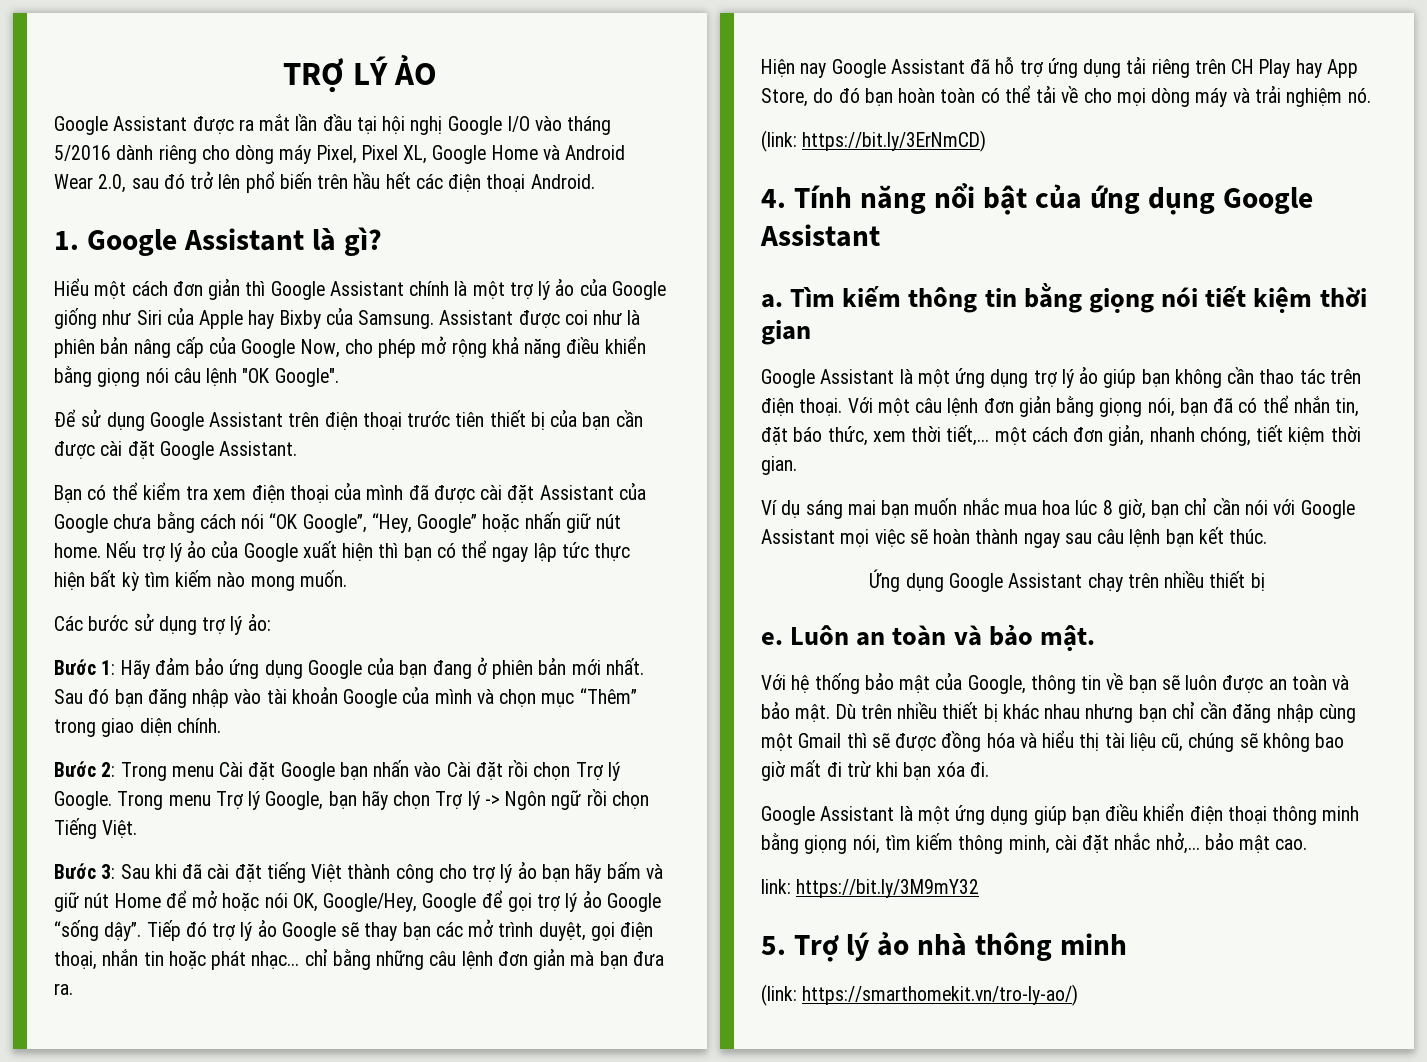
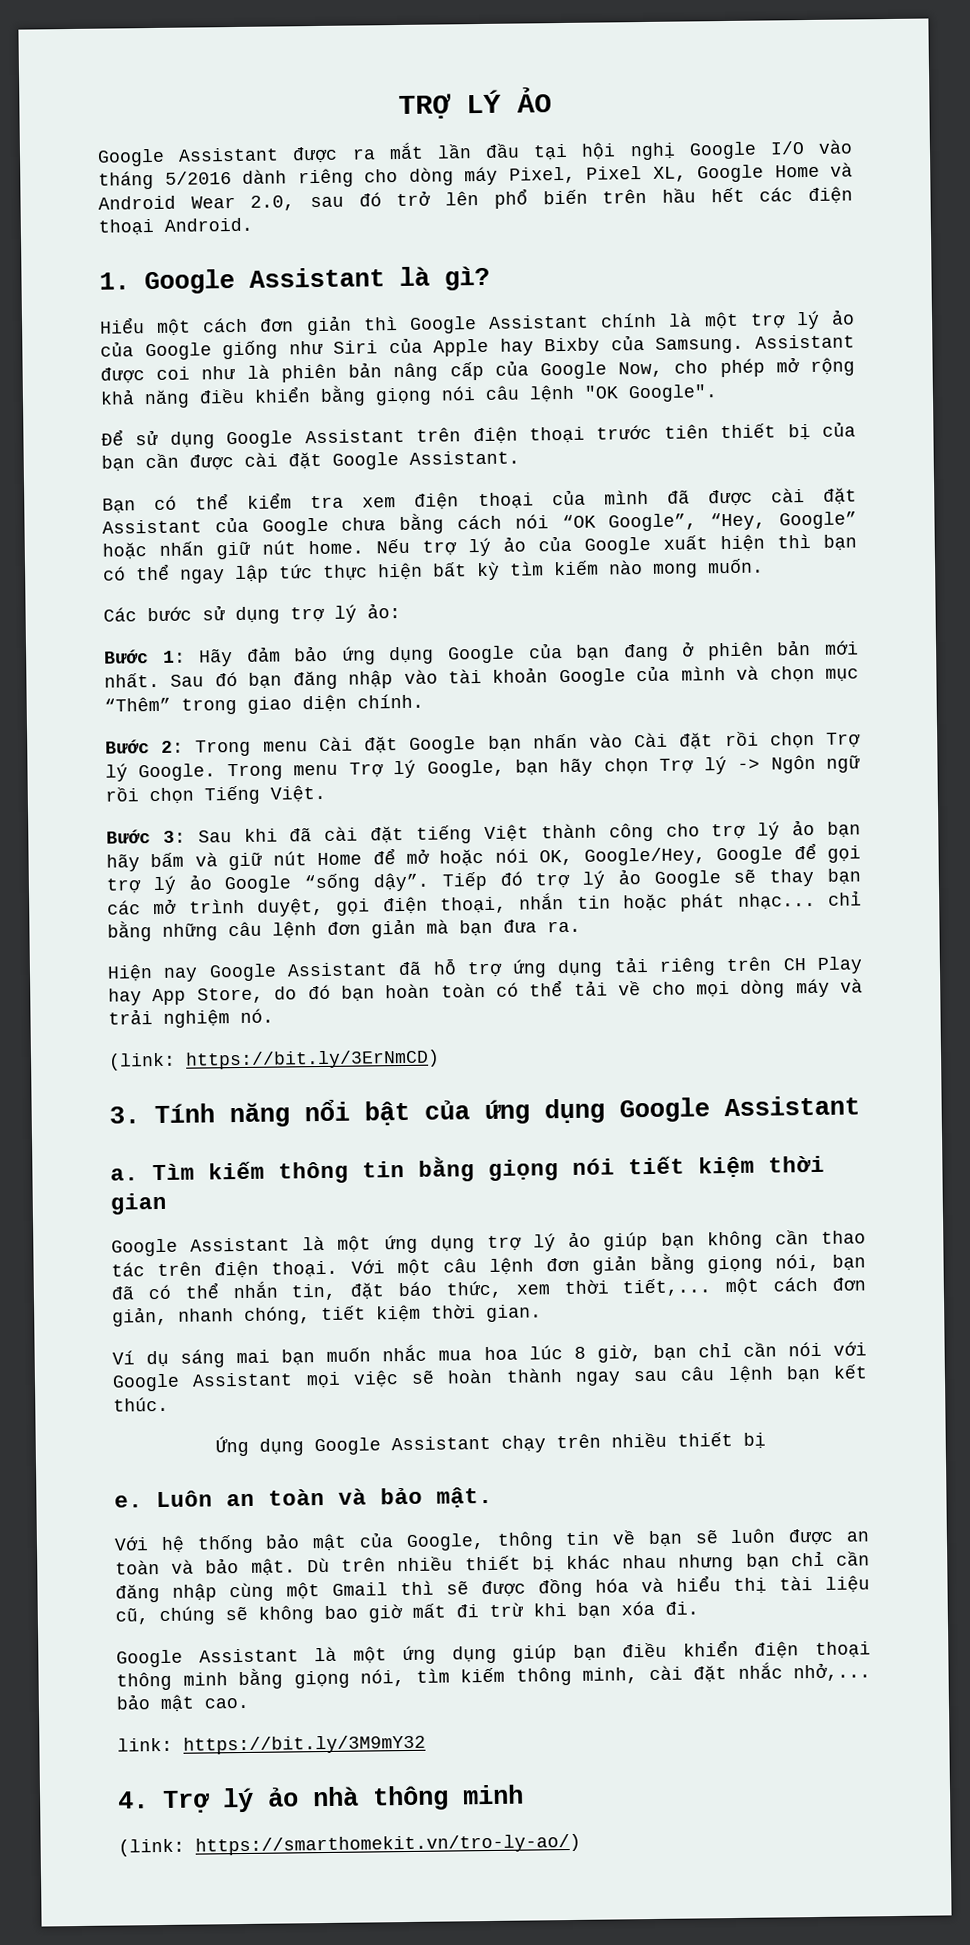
[761,189,786,208] 4. -> [109,1106,140,1124] 3.
[761,936,786,955] 5. -> [117,1791,149,1809] 4.

